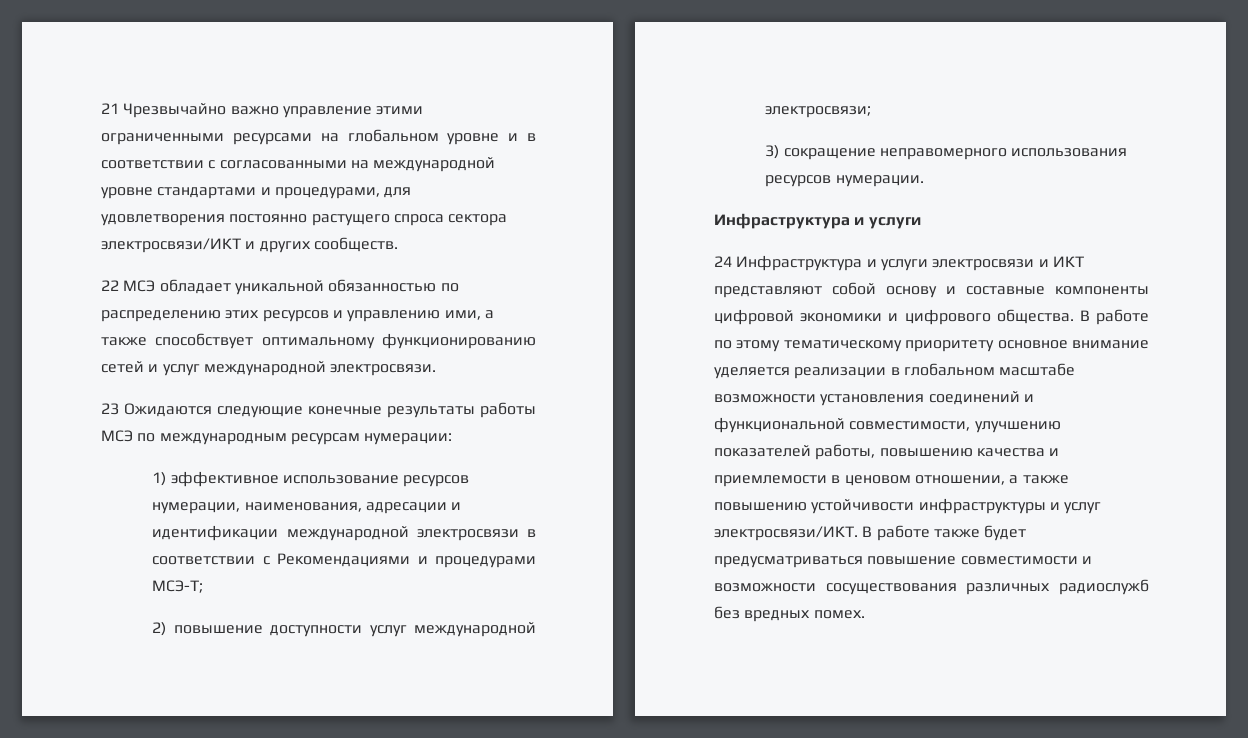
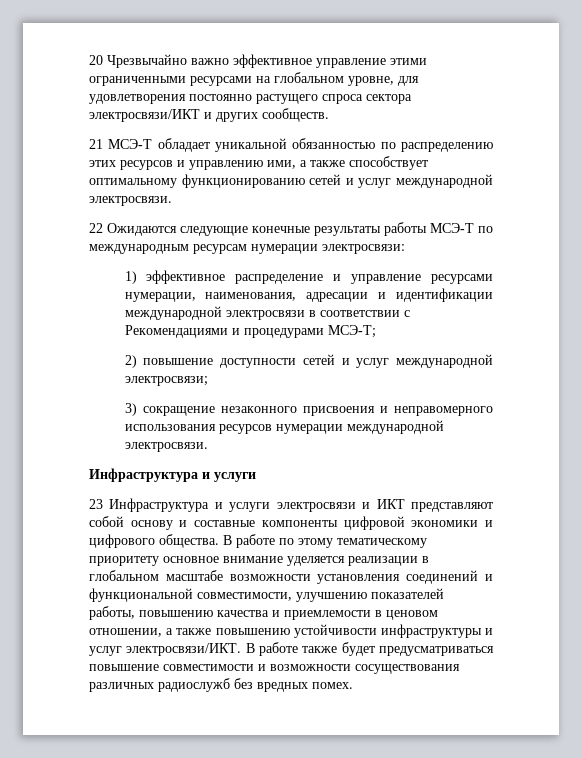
[101,103,119,114] 21 -> [89,55,103,65] 20
(279, 110) none -> [233,54,312,68] эффективное
[447,133,536,145] [101,157,496,172] [101,187,380,199] уровне и в соответствии с согласованными на международной уровне стандартами и процедурами, -> [348,76,394,86] уровне,
[101,280,156,292] 22 МСЭ -> [89,139,153,149] 21 МСЭ-Т
[101,403,119,415] 23 -> [89,223,103,233] 22
[101,430,133,442] МСЭ -> [430,223,474,233] МСЭ-Т
[364,433,453,445] нумерации: -> [251,244,405,254] нумерации электросвязи:
[282,475,470,487] использование ресурсов -> [235,274,493,284] распределение и управление ресурсами
(363, 631) none -> [302,354,350,365] сетей и
[879,148,1128,160] [765,175,924,187] неправомерного использования ресурсов нумерации. -> [220,406,493,416] [124,420,444,434] [124,442,208,452] незаконного присвоения и неправомерного использования ресурсов нумерации международной электросвязи.
[714,256,732,267] 24 -> [89,499,103,509] 23

